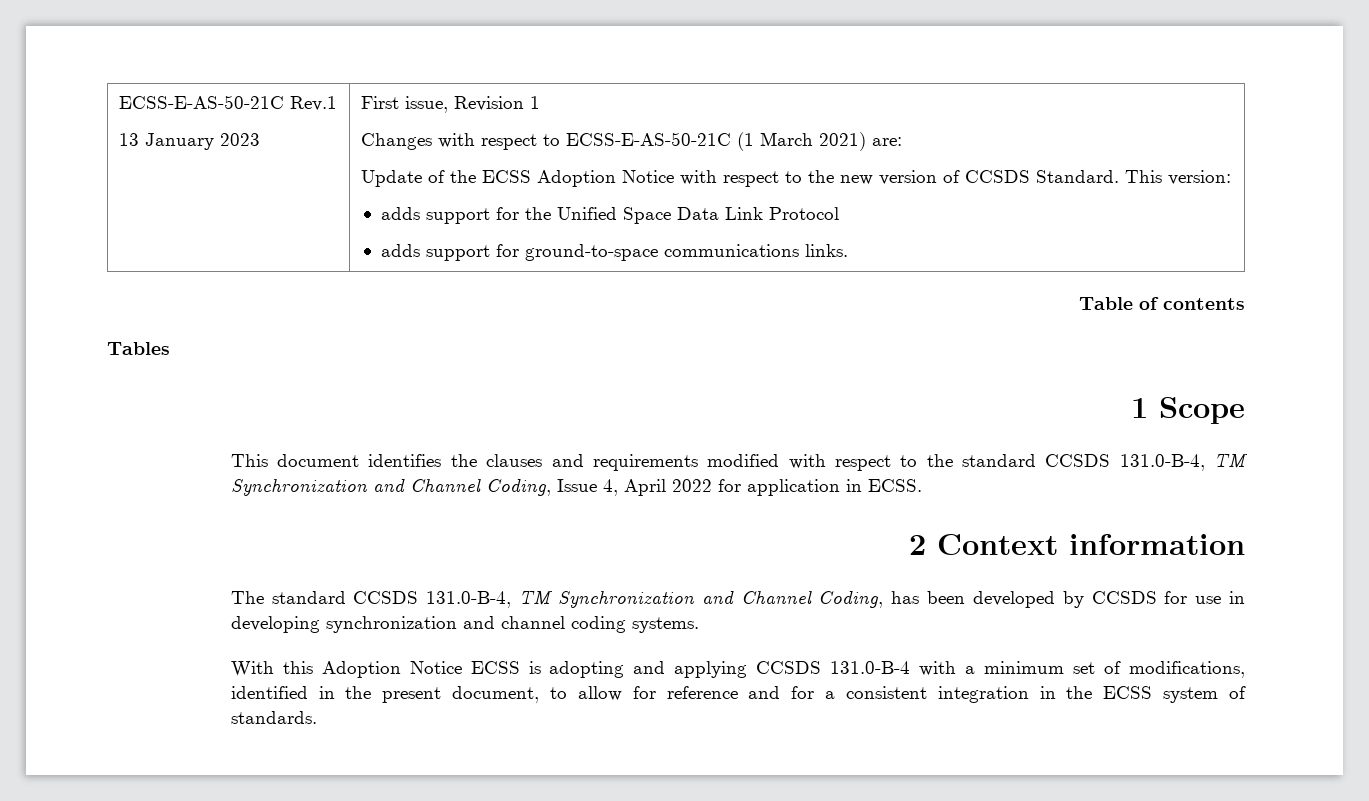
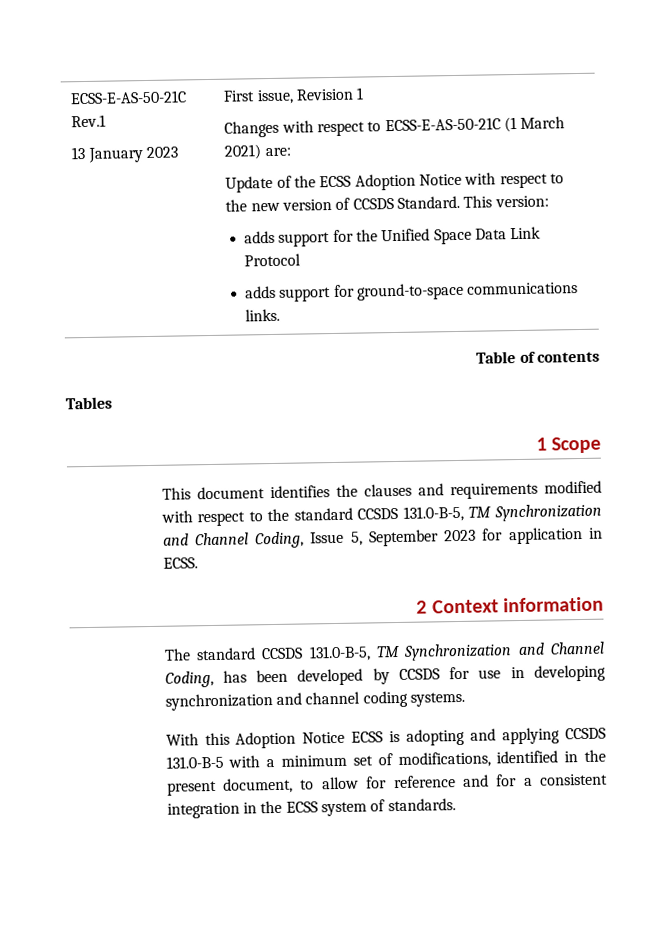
[1119,454,1205,471] 131.0-B-4, -> [402,505,464,522] 131.0-B-5,
[602,479,712,496] 4, April 2022 -> [350,529,477,547] 5, September 2023
[426,591,512,608] 131.0-B-4, -> [308,645,371,662] 131.0-B-5,
[830,661,911,674] 131.0-B-4 -> [165,755,224,769] 131.0-B-5

